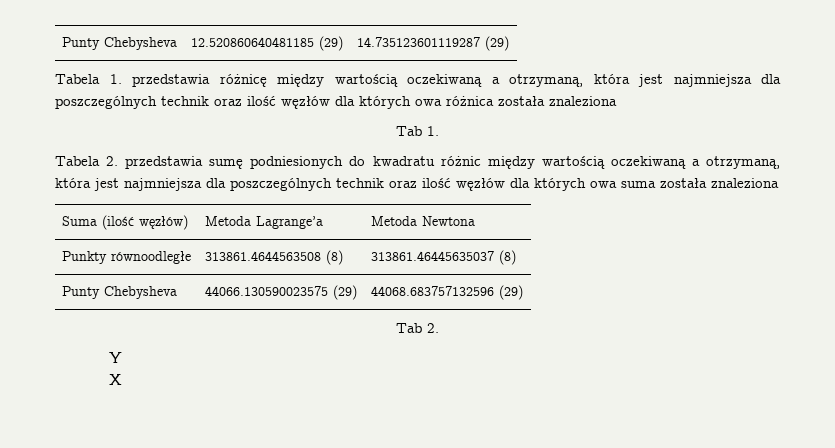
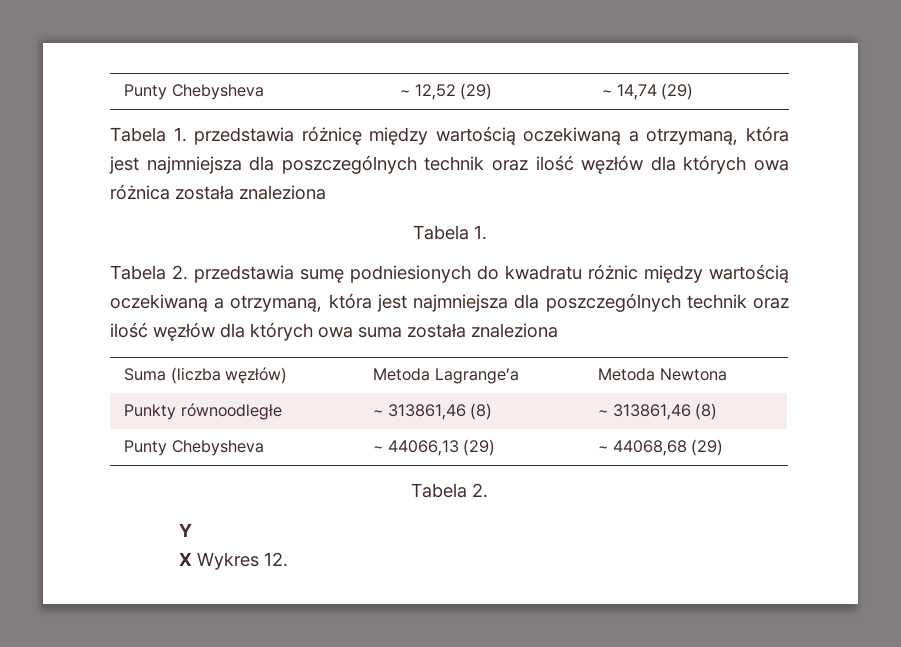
[61,37,177,50] [190,36,343,51] [356,37,480,47] Punty Chebysheva | 12.520860640481185 (29) | 14.735123601119287 -> [124,84,264,100] [400,83,493,100] [602,84,657,100] Punty Chebysheva | ~ 12,52 (29) | ~ 14,74
[396,126,422,136] Tab -> [412,225,469,240] Tabela
[101,215,134,230] (ilość -> [170,367,221,384] (liczba
[204,251,321,261] 313861.4644563508 -> [373,404,466,420] ~ 313861,46
[370,251,494,261] 313861.46445635037 -> [598,404,691,420] ~ 313861,46
[204,285,357,300] [370,285,523,300] [396,323,422,333] 44066.130590023575 (29) | 44068.683757132596 (29) // Tab -> [373,439,496,456] [598,439,724,456] [411,483,467,498] ~ 44066,13 (29) | ~ 44068,68 (29) // Tabela
(122, 379) none -> [197,552,289,570] Wykres 12.

